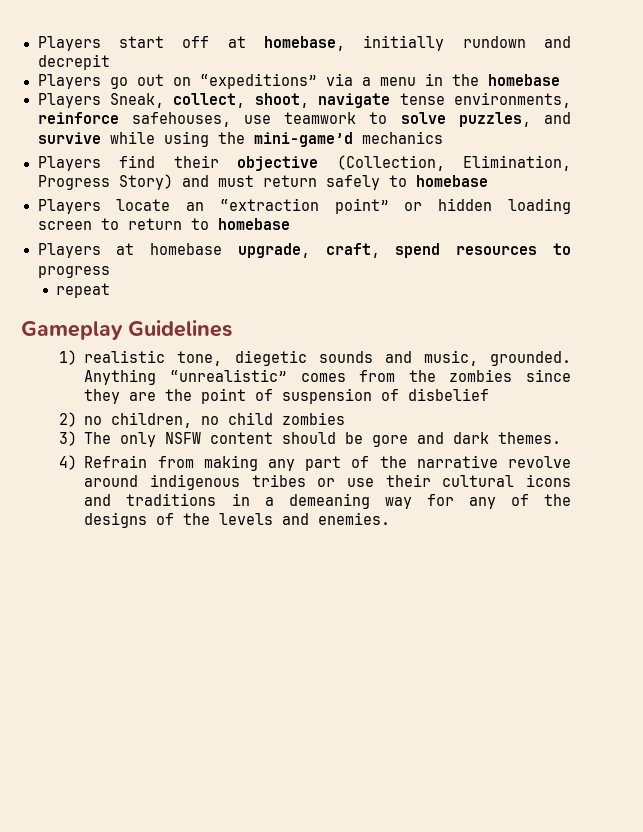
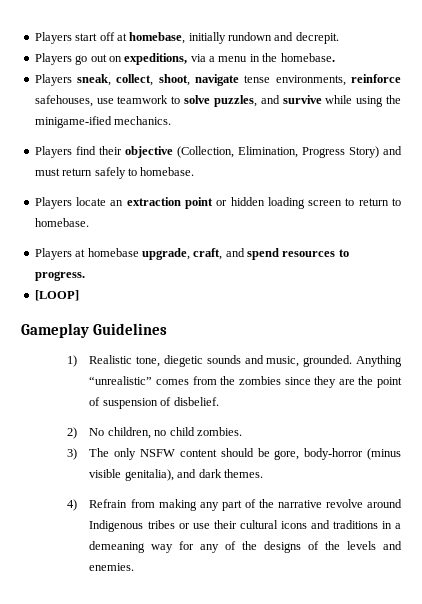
[37,54,110,70] decrepit -> [295,32,339,44] decrepit.
[199,73,317,89] “expeditions” -> [124,53,188,65] expeditions,
[487,74,560,86] [37,93,164,108] homebase // Players Sneak, -> [280,53,335,62] [34,74,112,86] homebase. // Players sneak,
[253,131,443,147] mini-game’d mechanics -> [34,116,172,128] minigame-ified mechanics.
[415,175,488,187] homebase -> [140,167,195,176] homebase.
[219,198,389,214] “extraction point” -> [126,197,213,209] extraction point
[217,218,290,230] homebase -> [34,218,89,227] homebase.
(380, 250) none -> [225,248,245,257] and
[37,266,110,278] [56,283,111,298] progress // repeat -> [34,271,85,281] [34,290,79,301] progress. // [LOOP]
[84,350,166,363] realistic -> [89,355,133,364] Realistic
[408,388,490,401] disbelief -> [173,397,219,406] disbelief.
[84,416,103,425] no -> [89,428,105,436] No
[282,412,346,425] zombies -> [196,427,242,436] zombies.
[372,435,409,447] gore -> [274,448,401,460] [89,469,174,481] gore, body-horror (minus visible genitalia),
[150,474,241,490] indigenous -> [89,520,144,532] Indigenous

